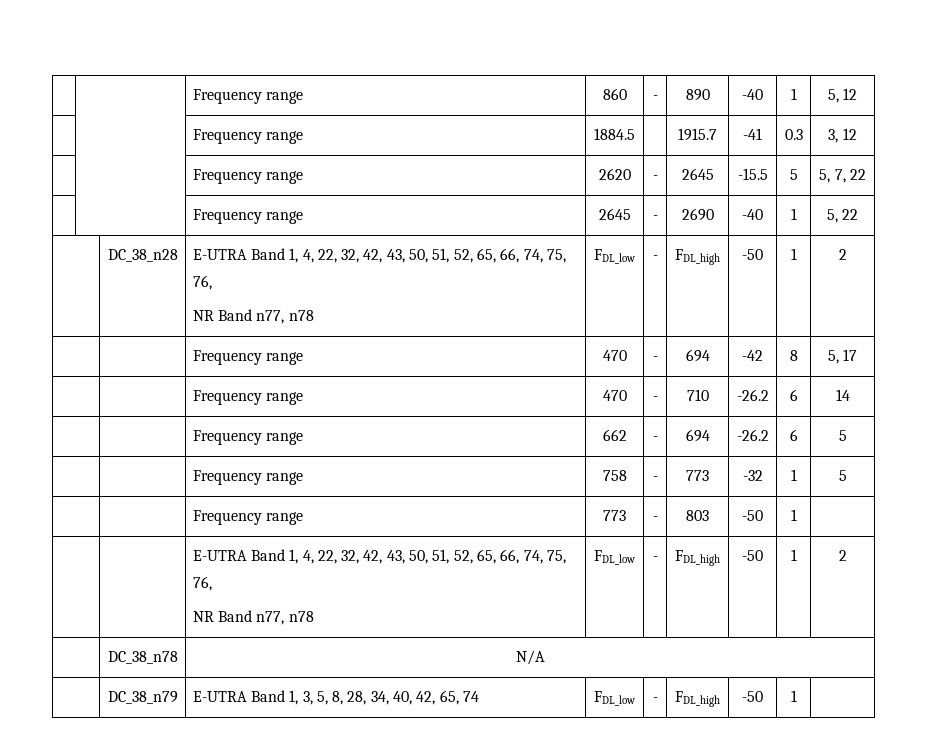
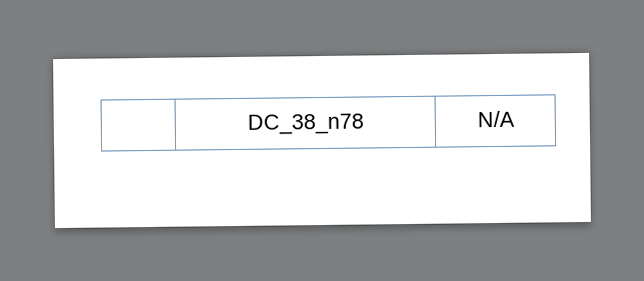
[192,89,303,104] [602,88,627,100] [652,95,658,100] [685,89,710,101] [742,89,763,100] [790,88,797,100] [827,88,858,103] [192,129,303,144] [594,128,635,140] [678,128,717,141] [743,128,762,140] [784,129,803,140] [828,128,857,143] [192,169,303,184] [598,168,631,180] [652,175,658,180] [681,168,714,180] [737,168,768,180] [789,169,798,180] [819,169,866,183] [192,209,303,224] [598,208,631,220] [652,215,658,220] [681,208,714,221] [742,209,763,220] [790,208,797,220] [826,209,859,223] [107,249,178,262] [192,248,567,263] [192,275,212,290] [192,309,314,324] [594,249,635,264] [652,255,658,260] [675,249,720,265] [742,249,763,260] [790,248,797,260] [838,249,847,260] [192,350,303,365] [602,350,627,361] [652,356,658,361] [685,349,710,362] [742,350,763,361] [789,350,798,361] [827,349,858,364] [192,390,303,405] [602,390,627,401] [652,396,658,401] [686,389,709,401] [736,389,769,401] [789,389,798,401] [835,389,850,401] [192,430,303,445] [602,429,627,441] [652,436,658,441] [685,429,710,442] [736,429,769,441] [789,429,798,441] [838,430,847,441] [192,470,303,485] [602,470,627,481] [652,476,658,481] [686,470,709,481] [742,470,763,481] [790,469,797,481] [838,470,847,481] [192,510,303,525] [603,510,626,521] [652,516,658,521] [686,510,709,521] [742,510,763,521] [790,509,797,521] [192,549,567,564] [192,576,212,591] [192,610,314,625] [594,550,635,565] [652,556,658,561] [675,550,720,566] [742,550,763,561] [790,549,797,561] [838,550,847,561] [107,651,178,664] [515,650,545,665] [107,691,178,704] [192,690,480,705] [594,691,635,706] [652,697,658,702] [675,691,720,707] [742,691,763,702] [790,690,797,702] | | Frequency range | 860 | - | 890 | -40 | 1 | 5, 12 // | | Frequency range | 1884.5 | | 1915.7 | -41 | 0.3 | 3, 12 // | | Frequency range | 2620 | - | 2645 | -15.5 | 5 | 5, 7, 22 // | | Frequency range | 2645 | - | 2690 | -40 | 1 | 5, 22 // | DC_38_n28 | E-UTRA Band 1, 4, 22, 32, 42, 43, 50, 51, 52, 65, 66, 74, 75, 76, // NR Band n77, n78 | FDL_low | - | FDL_high | -50 | 1 | 2 // | | Frequency range | 470 | - | 694 | -42 | 8 | 5, 17 // | | Frequency range | 470 | - | 710 | -26.2 | 6 | 14 // | | Frequency range | 662 | - | 694 | -26.2 | 6 | 5 // | | Frequency range | 758 | - | 773 | -32 | 1 | 5 // | | Frequency range | 773 | - | 803 | -50 | 1 | // | | E-UTRA Band 1, 4, 22, 32, 42, 43, 50, 51, 52, 65, 66, 74, 75, 76, // NR Band n77, n78 | FDL_low | - | FDL_high | -50 | 1 | 2 // | DC_38_n78 | N/A // | DC_38_n79 | E-UTRA Band 1, 3, 5, 8, 28, 34, 40, 42, 65, 74 | FDL_low | - | FDL_high | -50 | 1 | -> [246,113,364,135] [476,110,515,128] | DC_38_n78 | N/A

